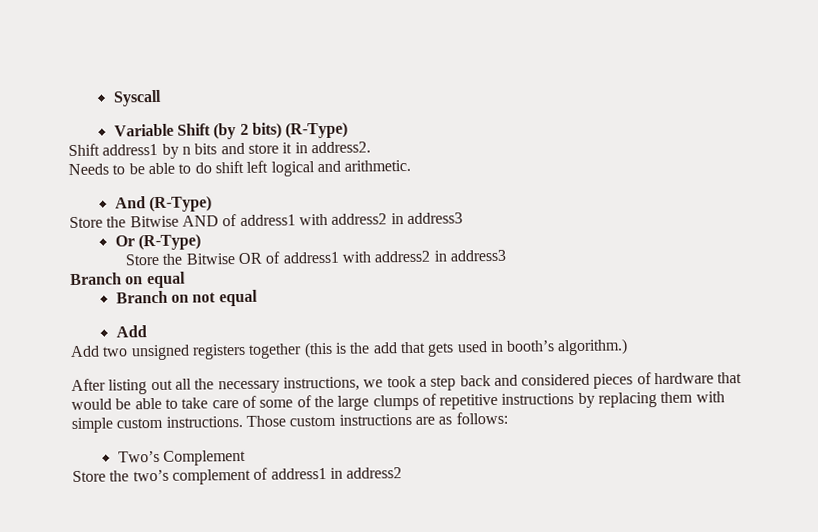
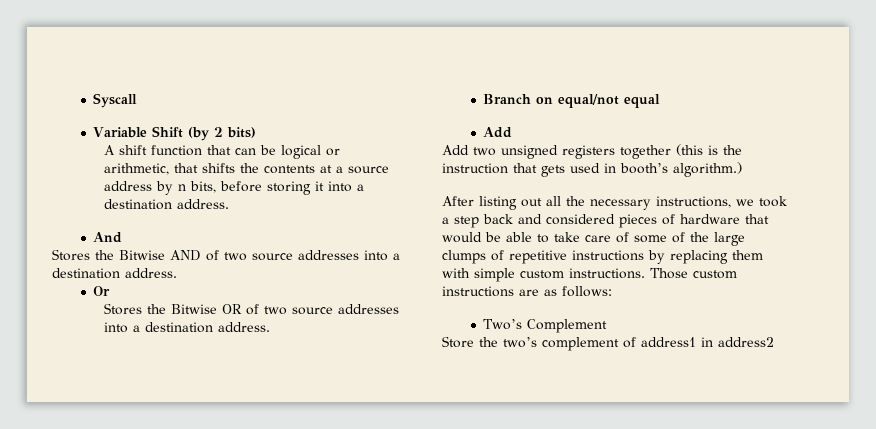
[285,121,349,139] [68,141,371,159] [68,159,412,177] (R-Type) // Shift address1 by n bits and store it in address2. // Needs to be able to do shift left logical and arithmetic. -> [103,145,340,159] [103,163,389,175] [103,181,364,195] [103,199,229,210] // A shift function that can be logical or arithmetic, that shifts the contents at a source address by n bits, before storing it into a destination address.
[148,195,212,213] [69,216,103,229] (R-Type) // Store -> [52,249,90,261] // Stores
[239,212,463,227] address1 with address2 in address3 -> [224,250,400,261] [52,268,177,279] two source addresses into a destination address.
[137,233,201,251] [124,253,159,266] (R-Type) // Store -> [103,303,142,315] // Stores
[282,249,506,264] [70,271,186,289] [115,290,217,304] address1 with address2 in address3 // Branch on equal // Branch on not -> [263,304,399,315] [103,322,270,333] [483,94,620,108] two source addresses into a destination address. // Branch on equal/not
[372,342,398,354] add -> [442,163,508,174] instruction

